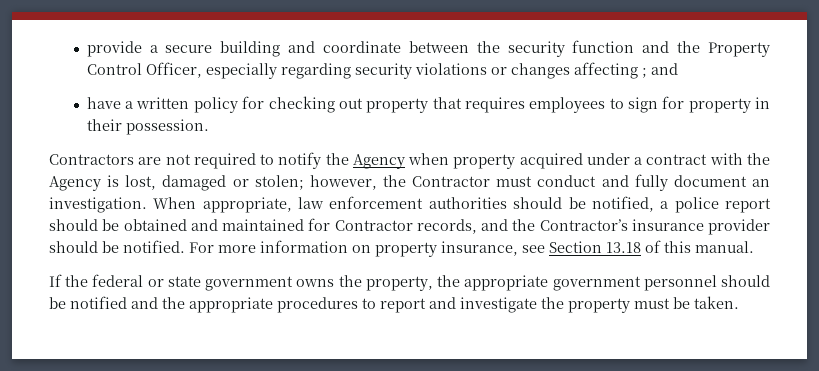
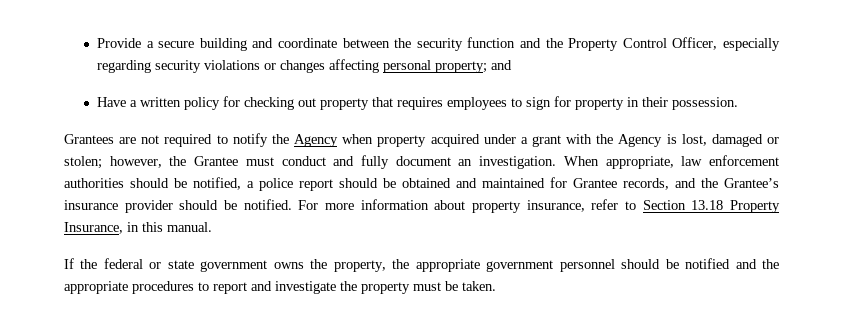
[86,41,142,57] provide -> [96,38,141,48] Provide
[641,68,647,78] ; -> [382,60,487,73] personal property;
[86,97,121,109] have -> [96,97,126,107] Have
[49,154,134,165] Contractors -> [64,134,114,144] Grantees
[646,154,708,165] contract -> [531,135,561,147] grant
[412,176,491,187] Contractor -> [194,156,239,166] Grantee
[334,220,413,231] Contractor -> [573,178,617,188] Grantee
[539,219,628,231] Contractor’s -> [724,178,779,188] Grantee’s
[352,245,371,253] on -> [434,200,466,210] about
[522,240,661,253] see Section 13.18 of -> [591,199,780,213] [64,222,139,234] refer to Section 13.18 Property Insurance, in

